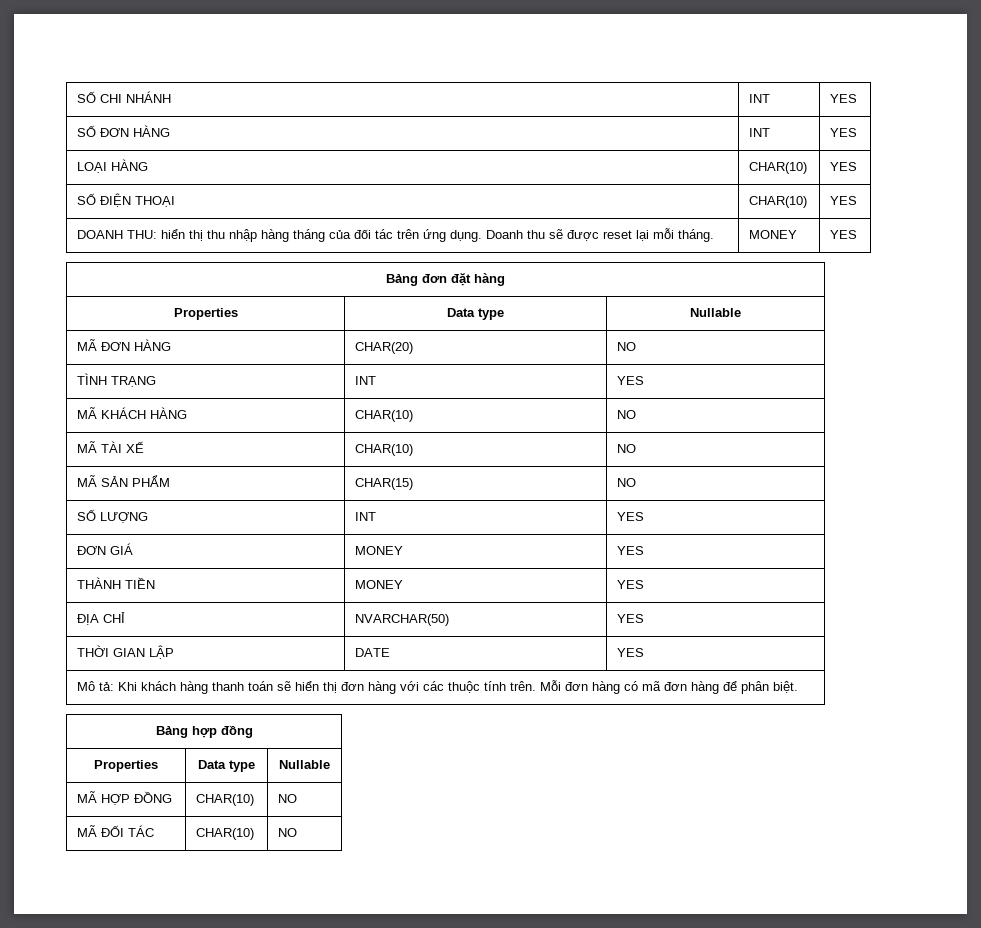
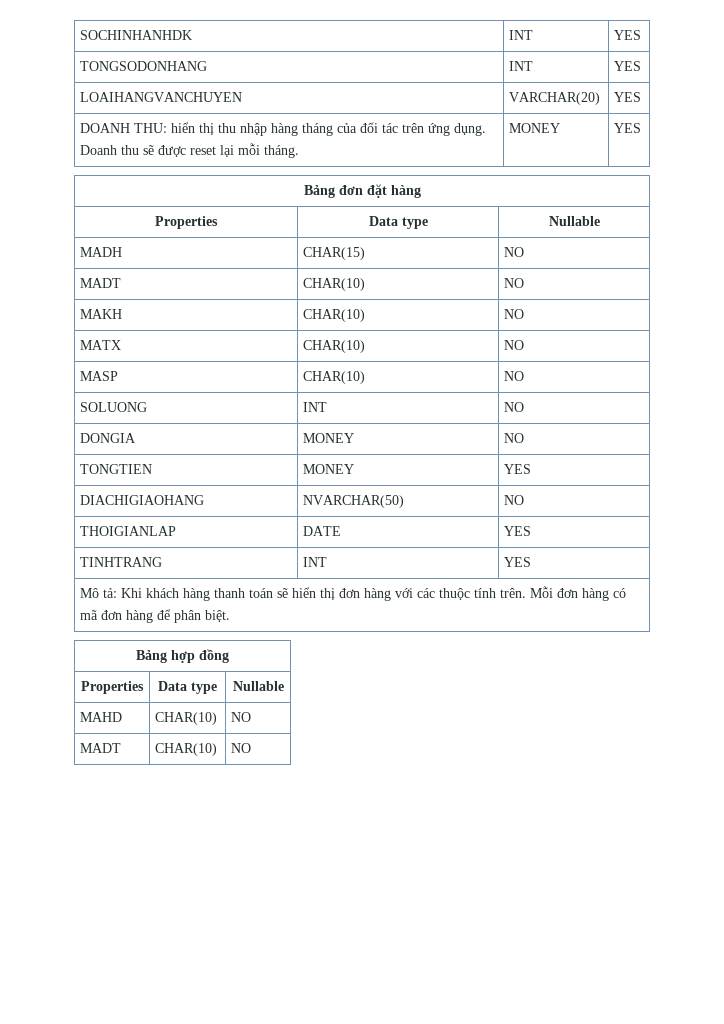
[77,91,172,103] [749,94,771,103] [830,94,858,103] [77,125,171,137] [749,128,771,137] [830,128,858,137] [77,159,149,173] [749,162,808,174] [830,162,858,171] [77,193,176,207] [749,196,808,208] SỐ CHI NHÁNH | INT | YES // SỐ ĐƠN HÀNG | INT | YES // LOẠI HÀNG | CHAR(10) | YES // SỐ ĐIỆN THOẠI | CHAR(10) -> [80,30,193,40] [509,30,534,40] [614,30,642,40] [80,61,208,71] [509,61,534,71] [614,61,642,71] [80,92,243,102] [509,92,601,105] SOCHINHANHDK | INT | YES // TONGSODONHANG | INT | YES // LOAIHANGVANCHUYEN | VARCHAR(20)
[77,339,172,351] [355,342,414,354] [617,342,637,351] [77,373,157,387] [355,376,377,385] [617,376,645,385] [77,407,188,419] [355,410,414,422] [617,410,637,419] [77,441,145,453] [355,444,414,456] [617,444,637,453] [77,475,171,487] [355,478,414,490] [617,478,637,487] [77,509,149,523] [355,512,377,521] [617,512,645,521] [77,543,134,555] [355,546,404,555] [617,546,645,555] [77,577,156,589] [355,580,404,589] [617,580,645,589] [77,612,126,625] [355,614,450,626] [617,614,645,623] [77,645,175,659] [355,648,391,657] MÃ ĐƠN HÀNG | CHAR(20) | NO // TÌNH TRẠNG | INT | YES // MÃ KHÁCH HÀNG | CHAR(10) | NO // MÃ TÀI XẾ | CHAR(10) | NO // MÃ SẢN PHẨM | CHAR(15) | NO // SỐ LƯỢNG | INT | YES // ĐƠN GIÁ | MONEY | YES // THÀNH TIỀN | MONEY | YES // ĐỊA CHỈ | NVARCHAR(50) | YES // THỜI GIAN LẬP | DATE -> [80,247,123,257] [303,247,366,260] [504,247,525,257] [80,278,122,288] [303,278,366,291] [504,278,525,288] [80,309,123,319] [303,309,366,322] [504,309,525,319] [80,340,122,350] [303,340,366,353] [504,340,525,350] [80,371,119,381] [303,371,366,384] [504,371,525,381] [80,402,148,412] [303,402,328,412] [504,402,525,412] [80,433,137,443] [303,433,355,443] [504,433,525,443] [80,464,153,474] [303,464,355,474] [504,464,532,474] [80,495,205,505] [303,495,405,508] [504,495,525,505] [80,526,177,536] [303,526,342,536] [504,526,532,536] [80,557,163,567] [303,557,328,567] MADH | CHAR(15) | NO // MADT | CHAR(10) | NO // MAKH | CHAR(10) | NO // MATX | CHAR(10) | NO // MASP | CHAR(10) | NO // SOLUONG | INT | NO // DONGIA | MONEY | NO // TONGTIEN | MONEY | YES // DIACHIGIAOHANG | NVARCHAR(50) | NO // THOIGIANLAP | DATE | YES // TINHTRANG | INT
[77,791,173,805] [196,794,255,806] [278,794,298,803] [77,825,155,837] MÃ HỢP ĐỒNG | CHAR(10) | NO // MÃ ĐỐI TÁC -> [80,712,123,722] [155,712,218,725] [231,712,252,722] [80,743,122,753] MAHD | CHAR(10) | NO // MADT

